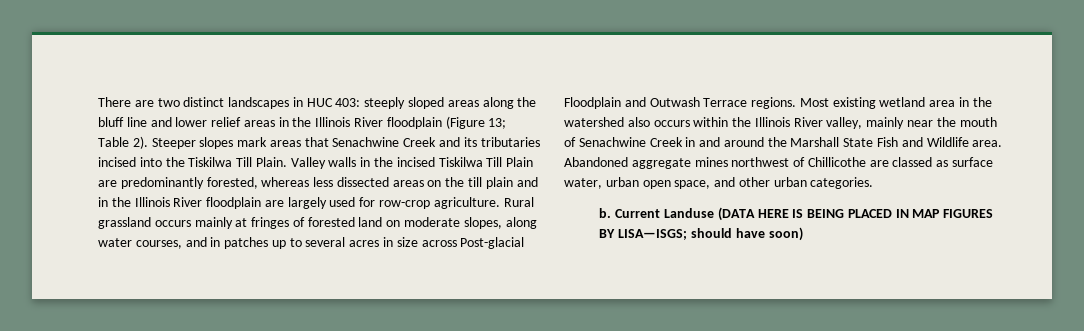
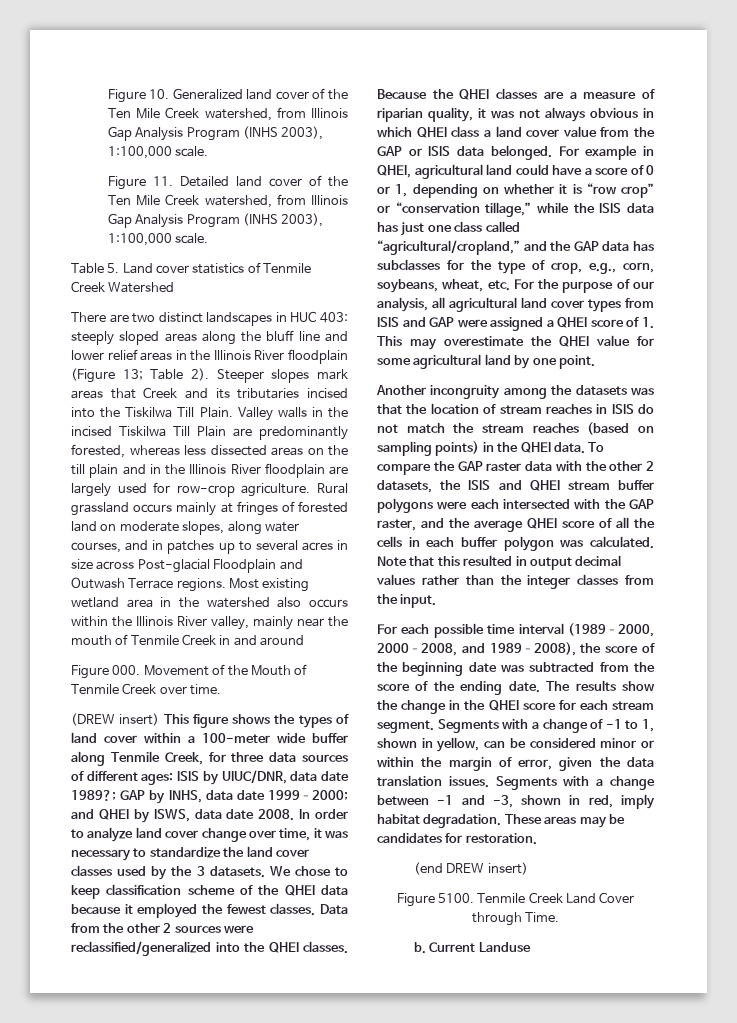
(98, 102) none -> [107,88,349,103] [107,107,348,121] [107,126,324,141] [107,146,209,159] [107,175,349,190] [107,194,348,208] [107,213,324,228] [107,233,209,246] [71,262,312,274] [71,281,175,293] Figure 10. Generalized land cover of the Ten Mile Creek watershed, from Illinois Gap Analysis Program (INHS 2003), 1:100,000 scale. // Figure 11. Detailed land cover of the Ten Mile Creek watershed, from Illinois Gap Analysis Program (INHS 2003), 1:100,000 scale. // Table 5. Land cover statistics of Tenmile Creek Watershed //
[332,137,400,147] Senachwine -> (136, 393) none
[578,137,646,147] Senachwine -> [130,635,179,645] Tenmile
[767,137,1003,147] [564,157,994,169] [564,177,874,189] [599,207,994,221] [599,227,803,241] the Marshall State Fish and Wildlife area. Abandoned aggregate mines northwest of Chillicothe are classed as surface water, urban open space, and other urban categories. // b. Current Landuse (DATA HERE IS BEING PLACED IN MAP FIGURES BY LISA—ISGS; should have soon) -> [71,664,308,679] [71,683,222,695] [71,713,349,728] [71,732,348,744] [71,751,348,766] [71,770,349,785] [71,790,348,804] [71,809,348,823] [71,827,348,842] [71,846,309,861] [71,865,348,880] [71,884,349,899] [71,903,348,918] [71,923,254,934] [71,941,348,956] [377,88,655,100] [377,107,654,122] [377,126,655,138] [377,145,654,160] [377,164,654,179] [377,183,654,198] [377,202,654,217] [377,221,520,236] [377,240,654,255] [377,259,654,274] [377,279,654,293] [377,297,654,312] [377,317,654,331] [377,335,654,350] [377,354,595,369] [376,385,654,399] [377,403,654,414] [377,422,654,435] [377,441,605,456] [377,461,654,475] [377,480,654,493] [377,498,654,513] [377,517,655,532] [377,536,654,551] [377,555,622,570] [376,574,654,589] [377,594,437,608] [377,623,654,638] [377,642,655,656] [377,662,655,676] [377,680,655,695] [377,700,654,714] [377,719,654,733] [377,737,654,752] [377,757,654,771] [377,775,655,790] [377,794,655,809] [377,814,625,828] [377,833,537,845] [413,862,528,875] [396,892,635,907] [471,912,560,926] [413,942,531,954] // Figure 000. Movement of the Mouth of Tenmile Creek over time. // (DREW insert) This figure shows the types of land cover within a 100-meter wide buffer along Tenmile Creek, for three data sources of different ages: ISIS by UIUC/DNR, data date 1989?; GAP by INHS, data date 1999–2000; and QHEI by ISWS, data date 2008. In order to analyze land cover change over time, it was necessary to standardize the land cover classes used by the 3 datasets. We chose to keep classification scheme of the QHEI data because it employed the fewest classes. Data from the other 2 sources were reclassified/generalized into the QHEI classes. Because the QHEI classes are a measure of riparian quality, it was not always obvious in which QHEI class a land cover value from the GAP or ISIS data belonged. For example in QHEI, agricultural land could have a score of 0 or 1, depending on whether it is “row crop” or “conservation tillage,” while the ISIS data has just one class called “agricultural/cropland,” and the GAP data has subclasses for the type of crop, e.g., corn, soybeans, wheat, etc. For the purpose of our analysis, all agricultural land cover types from ISIS and GAP were assigned a QHEI score of 1. This may overestimate the QHEI value for some agricultural land by one point. // Another incongruity among the datasets was that the location of stream reaches in ISIS do not match the stream reaches (based on sampling points) in the QHEI data. To compare the GAP raster data with the other 2 datasets, the ISIS and QHEI stream buffer polygons were each intersected with the GAP raster, and the average QHEI score of all the cells in each buffer polygon was calculated. Note that this resulted in output decimal values rather than the integer classes from the input. // For each possible time interval (1989–2000, 2000–2008, and 1989–2008), the score of the beginning date was subtracted from the score of the ending date. The results show the change in the QHEI score for each stream segment. Segments with a change of -1 to 1, shown in yellow, can be considered minor or within the margin of error, given the data translation issues. Segments with a change between -1 and -3, shown in red, imply habitat degradation. These areas may be candidates for restoration. // (end DREW insert) // Figure 5100. Tenmile Creek Land Cover through Time. // b. Current Landuse

